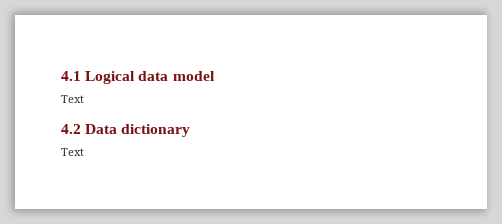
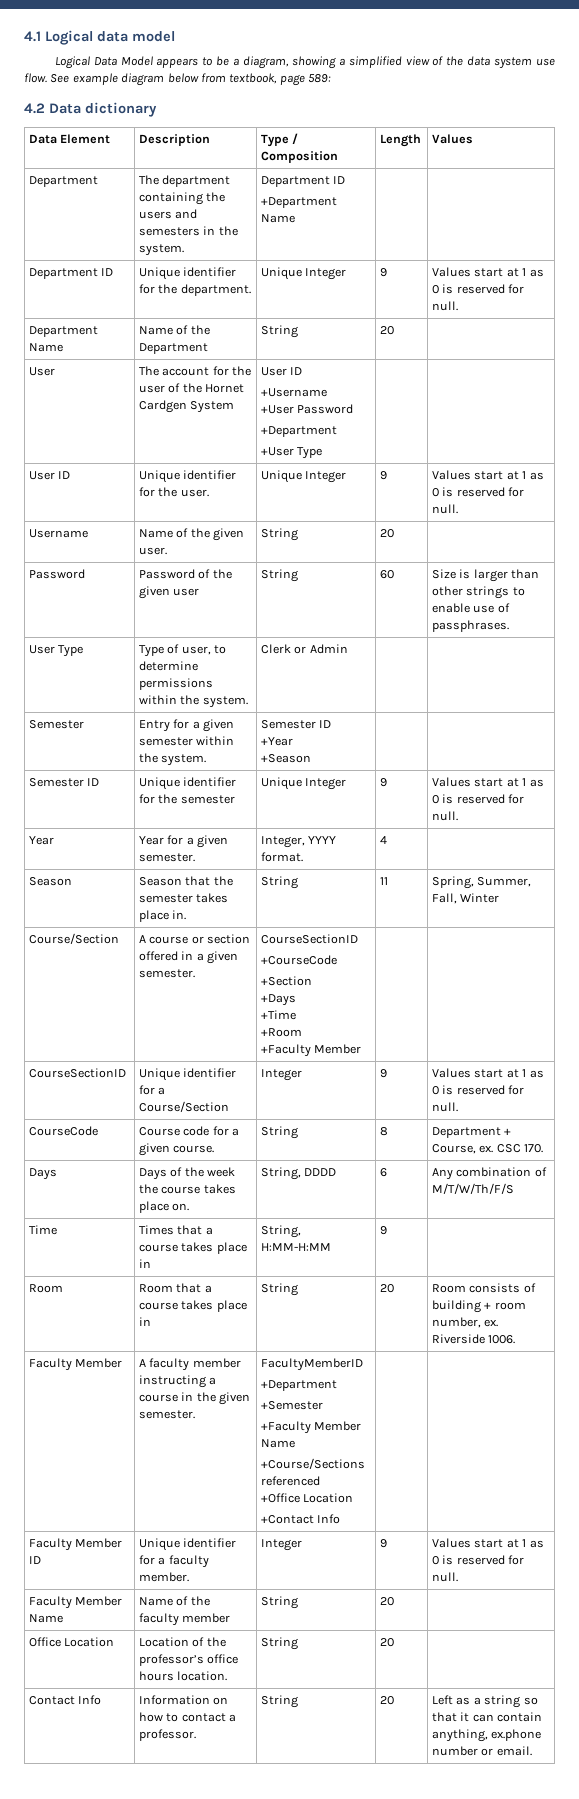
[61,95,84,103] [61,124,191,137] [61,148,84,156] Text // 4.2 Data dictionary // Text -> [54,56,555,69] [24,73,331,86] [24,102,157,117] [29,134,111,144] [139,134,211,146] [261,133,299,147] [261,151,339,163] [380,134,422,147] [432,134,474,144] [29,176,99,187] [139,175,231,187] [139,192,226,205] [139,209,198,219] [139,226,238,236] [139,244,185,256] [261,176,346,187] [261,197,338,208] [261,214,296,223] [29,268,114,279] [139,267,237,280] [139,284,251,296] [261,267,347,280] [380,268,388,277] [432,267,544,277] [432,284,525,294] [432,301,459,311] [29,326,99,337] [29,343,64,352] [139,325,210,335] [139,343,209,354] [261,325,299,338] [380,326,395,335] [29,367,56,376] [139,366,252,376] [139,383,245,393] [139,400,235,413] [261,367,303,376] [261,388,328,397] [261,404,354,414] [261,426,338,437] [261,447,323,459] [29,471,71,480] [139,470,237,483] [139,487,209,497] [261,470,347,483] [380,471,388,480] [432,470,544,480] [432,487,525,497] [432,504,459,514] [29,529,89,538] [139,528,245,541] [139,547,168,555] [261,528,299,541] [380,529,395,538] [29,569,86,579] [139,569,232,579] [139,586,200,599] [261,569,299,582] [380,570,395,579] [432,569,540,582] [432,586,525,599] [432,603,510,613] [432,620,510,632] [29,645,84,657] [139,644,227,657] [139,661,199,671] [139,678,214,690] [139,695,248,708] [261,644,348,654] [29,720,85,729] [139,719,235,732] [139,736,235,746] [139,753,207,766] [261,720,332,729] [261,737,294,746] [261,754,312,763] [29,778,100,787] [139,777,237,790] [139,794,235,804] [261,777,347,790] [380,778,388,787] [432,777,544,787] [432,794,525,804] [432,811,459,821] [29,836,55,845] [139,835,229,848] [139,853,196,862] [261,836,337,848] [261,852,304,862] [380,836,388,844] [29,877,73,886] [139,876,233,886] [139,893,229,903] [139,910,187,922] [261,876,299,889] [380,877,389,885] [432,876,532,889] [432,893,500,904] [29,933,120,944] [139,934,251,944] [139,951,239,964] [139,969,196,978] [261,934,359,944] [261,955,338,965] [261,976,313,986] [261,994,297,1006] [261,1010,297,1020] [261,1028,303,1037] [261,1044,362,1057] [29,1068,127,1078] [139,1068,237,1081] [139,1085,166,1095] [139,1101,230,1112] [261,1069,303,1081] [380,1069,388,1078] [432,1068,544,1078] [432,1085,525,1095] [432,1102,459,1112] [29,1126,99,1136] [139,1126,240,1136] [139,1143,215,1156] [261,1126,299,1139] [380,1127,389,1136] [432,1127,512,1138] [432,1144,544,1154] [29,1168,58,1180] [139,1167,236,1180] [139,1184,236,1194] [139,1201,190,1213] [261,1167,337,1180] [380,1168,388,1177] [432,1167,547,1180] [432,1183,515,1194] [29,1225,58,1235] [139,1225,213,1235] [139,1242,247,1254] [139,1259,152,1268] [261,1225,302,1238] [261,1243,332,1251] [380,1226,388,1235] [29,1284,64,1293] [139,1283,212,1293] [139,1300,247,1312] [139,1317,152,1326] [261,1283,299,1296] [380,1284,395,1293] [432,1283,536,1293] [432,1300,526,1313] [432,1317,499,1328] [432,1334,516,1344] [29,1358,123,1371] [139,1358,241,1371] [139,1375,217,1388] [139,1392,251,1405] [139,1410,196,1419] [261,1358,364,1371] [261,1380,338,1391] [261,1401,324,1410] [261,1421,362,1434] [261,1439,296,1448] [261,1458,366,1469] [261,1476,321,1486] [261,1493,354,1503] [261,1514,341,1524] [29,1538,123,1551] [29,1556,42,1564] [139,1538,237,1551] [139,1555,209,1568] [139,1572,190,1582] [261,1539,303,1551] [380,1539,388,1548] [432,1538,544,1548] [432,1555,525,1565] [432,1572,459,1582] [29,1596,123,1609] [29,1614,64,1623] [139,1596,210,1606] [139,1613,231,1626] [261,1596,299,1609] [380,1597,395,1606] [29,1637,115,1647] [139,1637,226,1647] [139,1654,239,1666] [139,1671,228,1681] [261,1637,299,1650] [380,1638,395,1647] [29,1695,102,1705] [139,1695,229,1705] [139,1712,237,1722] [139,1729,197,1741] [261,1695,299,1708] [380,1696,395,1705] [432,1695,538,1708] [432,1712,543,1722] [432,1729,542,1742] [432,1746,532,1756] Logical Data Model appears to be a diagram, showing a simplified view of the data system use flow. See example diagram below from textbook, page 589: // 4.2 Data dictionary // Data Element | Description | Type / Composition | Length | Values // Department | The department containing the users and semesters in the system. | Department ID // +Department Name | | // Department ID | Unique identifier for the department. | Unique Integer | 9 | Values start at 1 as 0 is reserved for null. // Department Name | Name of the Department | String | 20 | // User | The account for the user of the Hornet Cardgen System | User ID // +Username // +User Password // +Department // +User Type | | // User ID | Unique identifier for the user. | Unique Integer | 9 | Values start at 1 as 0 is reserved for null. // Username | Name of the given user. | String | 20 | // Password | Password of the given user | String | 60 | Size is larger than other strings to enable use of passphrases. // User Type | Type of user, to determine permissions within the system. | Clerk or Admin | | // Semester | Entry for a given semester within the system. | Semester ID // +Year // +Season | | // Semester ID | Unique identifier for the semester | Unique Integer | 9 | Values start at 1 as 0 is reserved for null. // Year | Year for a given semester. | Integer, YYYY format. | 4 | // Season | Season that the semester takes place in. | String | 11 | Spring, Summer, Fall, Winter // Course/Section | A course or section offered in a given semester. | CourseSectionID // +CourseCode // +Section // +Days // +Time // +Room // +Faculty Member | | // CourseSectionID | Unique identifier for a Course/Section | Integer | 9 | Values start at 1 as 0 is reserved for null. // CourseCode | Course code for a given course. | String | 8 | Department + Course, ex. CSC 170. // Days | Days of the week the course takes place on. | String, DDDD | 6 | Any combination of M/T/W/Th/F/S // Time | Times that a course takes place in | String, H:MM-H:MM | 9 | // Room | Room that a course takes place in | String | 20 | Room consists of building + room number, ex. Riverside 1006. // Faculty Member | A faculty member instructing a course in the given semester. | FacultyMemberID // +Department // +Semester // +Faculty Member Name // +Course/Sections referenced // +Office Location // +Contact Info | | // Faculty Member ID | Unique identifier for a faculty member. | Integer | 9 | Values start at 1 as 0 is reserved for null. // Faculty Member Name | Name of the faculty member | String | 20 | // Office Location | Location of the professor’s office hours location. | String | 20 | // Contact Info | Information on how to contact a professor. | String | 20 | Left as a string so that it can contain anything, ex.phone number or email.

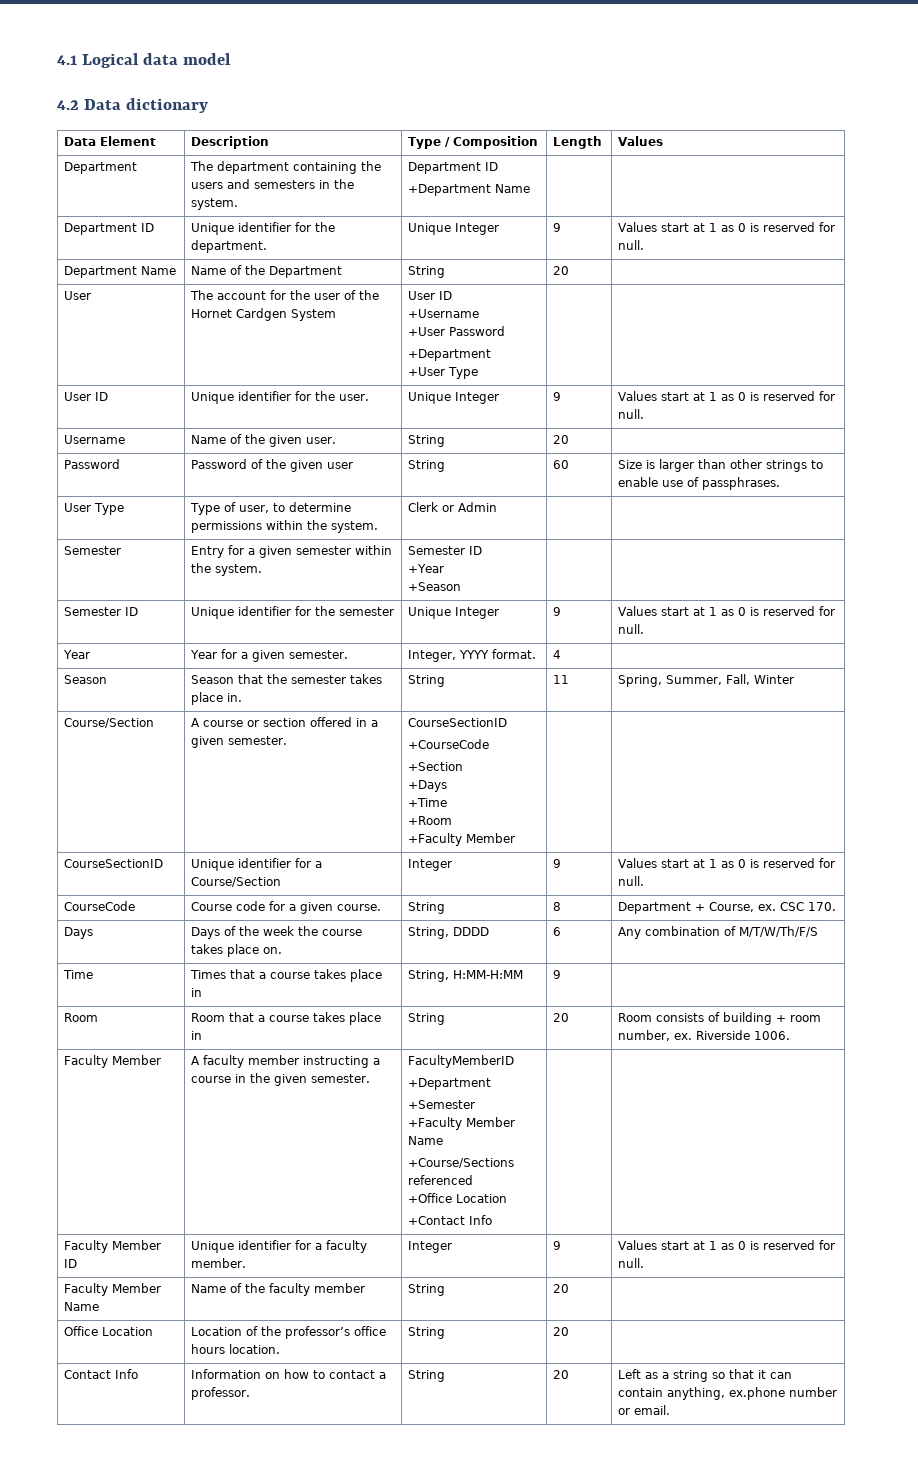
[54,56,555,69] [24,73,331,86] // Logical Data Model appears to be a diagram, showing a simplified view of the data system use flow. See example diagram below from textbook, page 589: -> (232, 59) none

